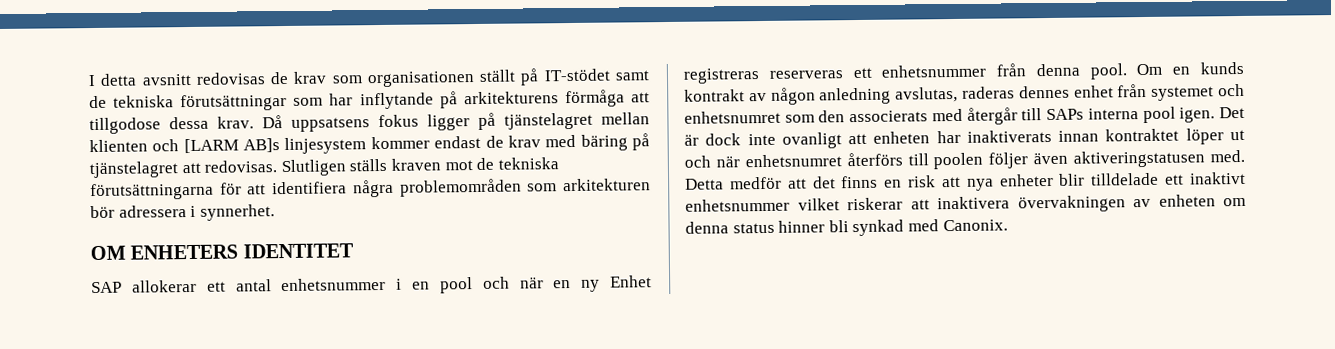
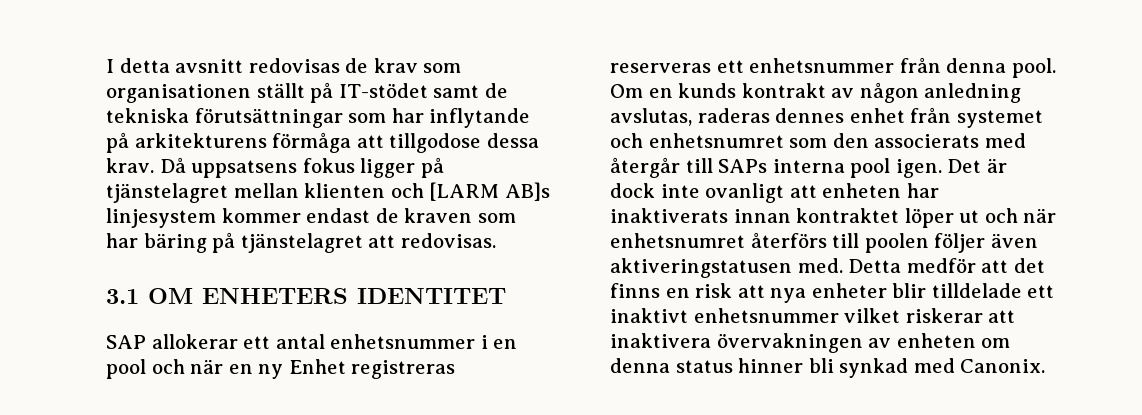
[507,134,577,148] krav med -> [404,208,516,223] [106,233,138,248] kraven som har
[280,157,559,177] [90,178,651,201] [90,204,275,221] Slutligen ställs kraven mot de tekniska förutsättningarna för att identifiera några problemområden som arkitekturen bör adressera i synnerhet. // -> [106,289,139,304] // 3.1

